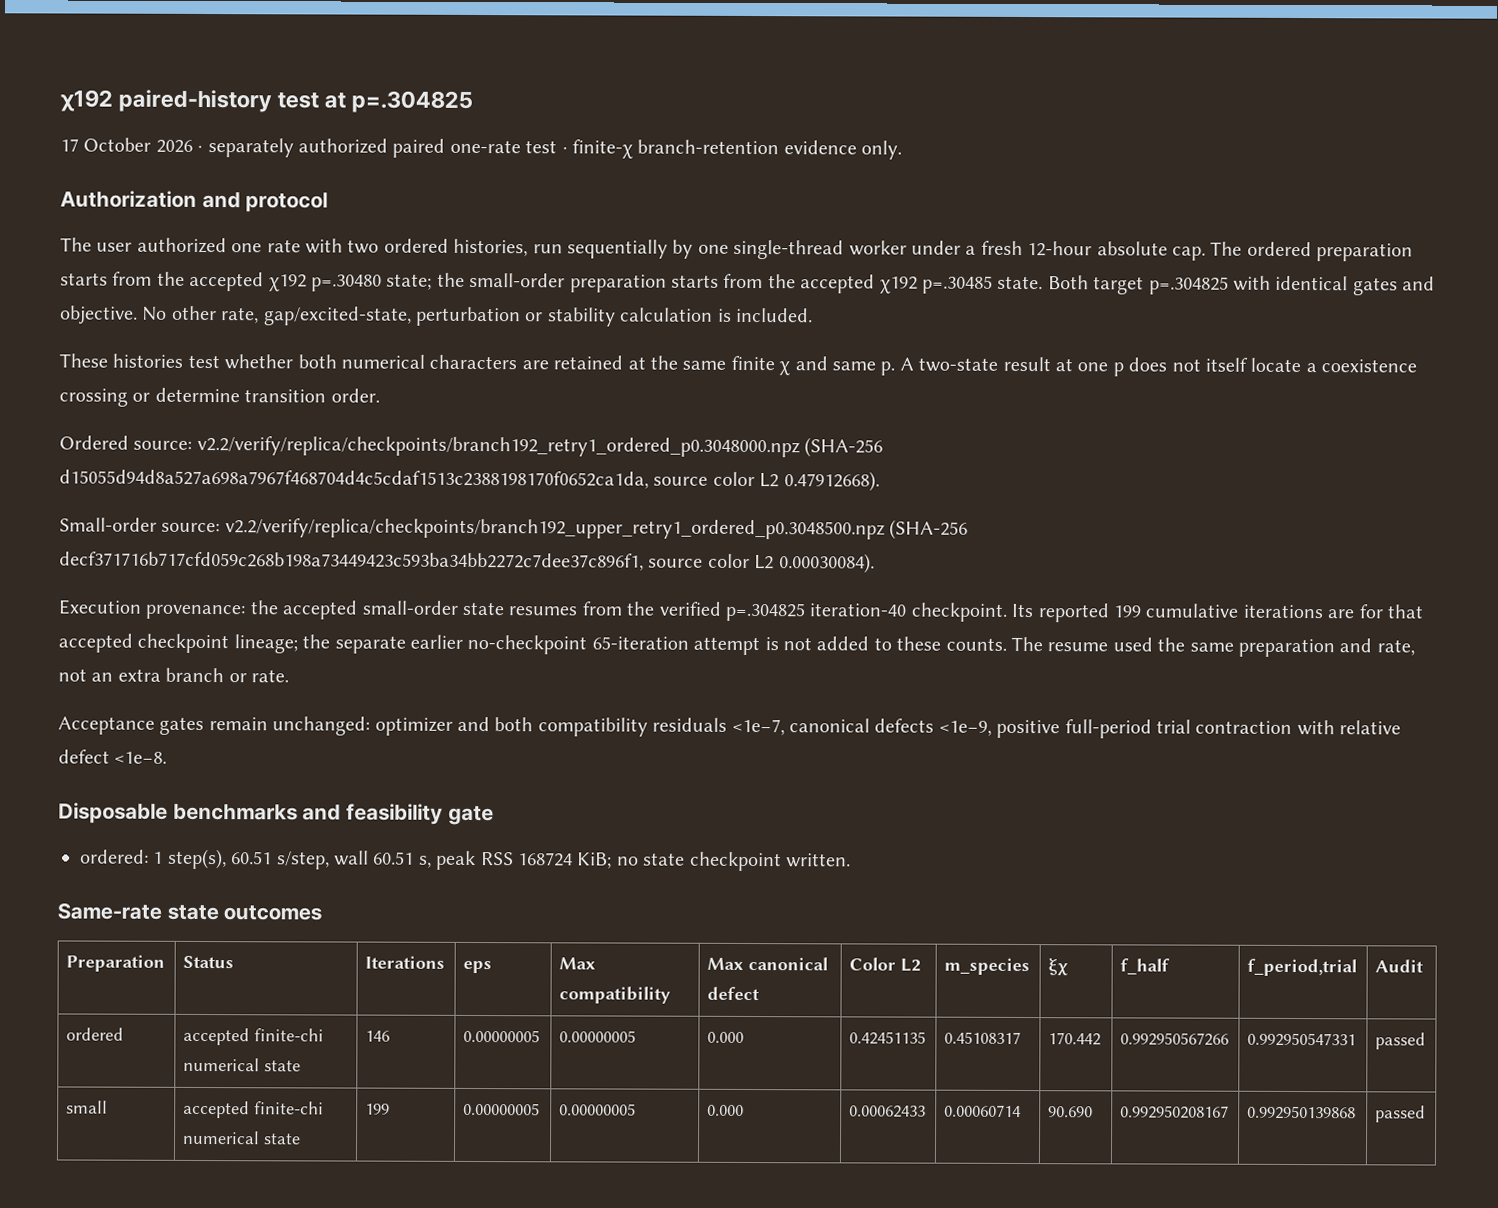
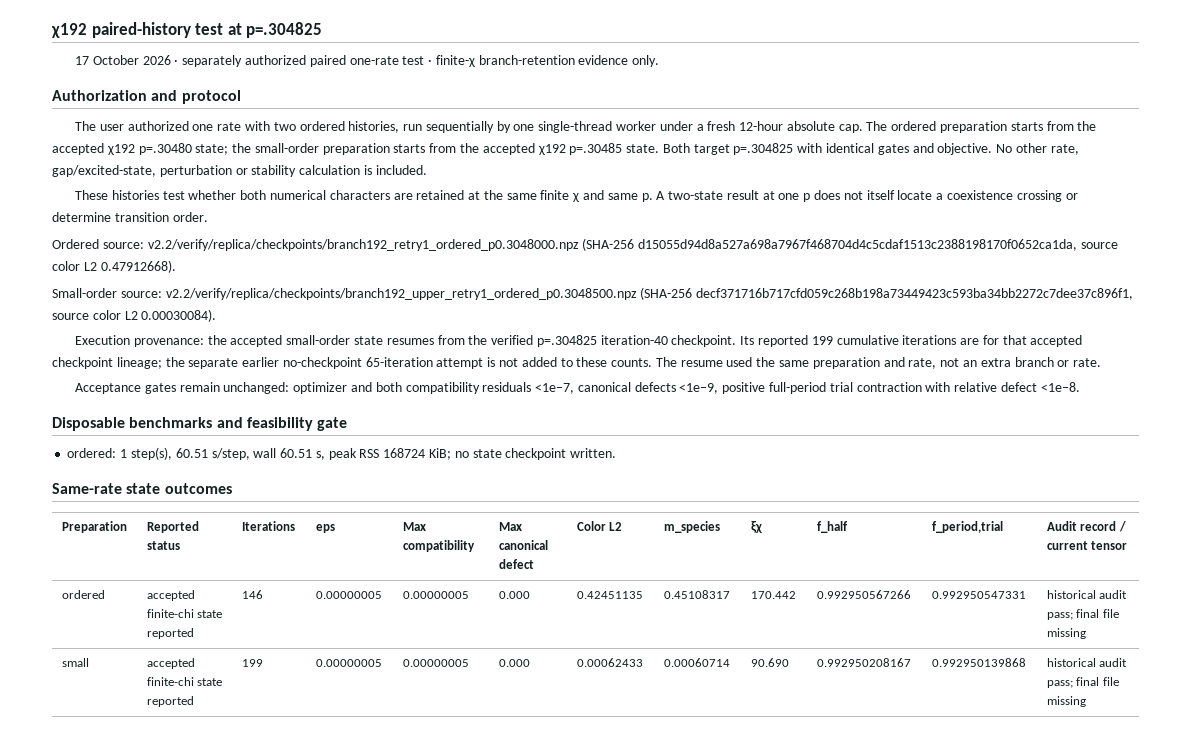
[183,955,235,969] Status -> [146,521,199,533] [146,541,180,550] Reported status
(1425, 966) none -> [1080,521,1126,532] [1046,541,1128,550] record / current tensor
[183,1057,302,1072] numerical state -> [197,610,223,618] [146,628,194,639] state reported
[1375,1032,1427,1050] passed -> [1046,590,1128,599] [1046,609,1119,620] [1046,628,1086,639] historical audit pass; final file missing
[183,1130,302,1145] numerical state -> [197,678,223,686] [146,696,194,707] state reported
[1375,1105,1427,1123] passed -> [1046,658,1128,667] [1046,677,1119,688] [1046,696,1086,707] historical audit pass; final file missing

